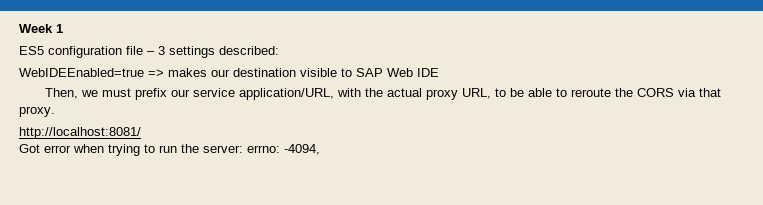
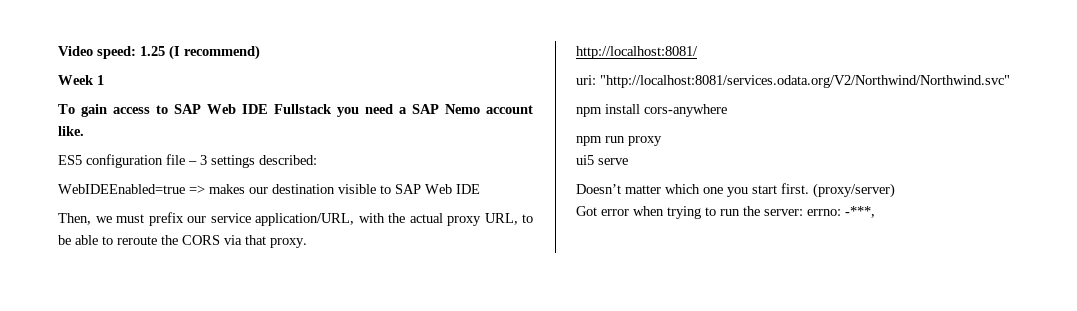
[19,24,63,33] Week 1 -> [58,45,260,60] [58,75,104,85] [58,104,533,117] [58,126,84,136] Video speed: 1.25 (I recommend) // Week 1 // To gain access to SAP Web IDE Fullstack you need a SAP Nemo account like.
(141, 133) none -> [576,75,1010,88] [576,104,727,117] [576,136,662,146] [576,155,628,165] [576,183,895,198] // uri: "http://localhost:8081/services.odata.org/V2/Northwind/Northwind.svc" // npm install cors-anywhere // npm run proxy // ui5 serve // Doesn’t matter which one you start first. (proxy/server)
[284,144,320,155] -4094, -> [845,206,875,218] -***,

